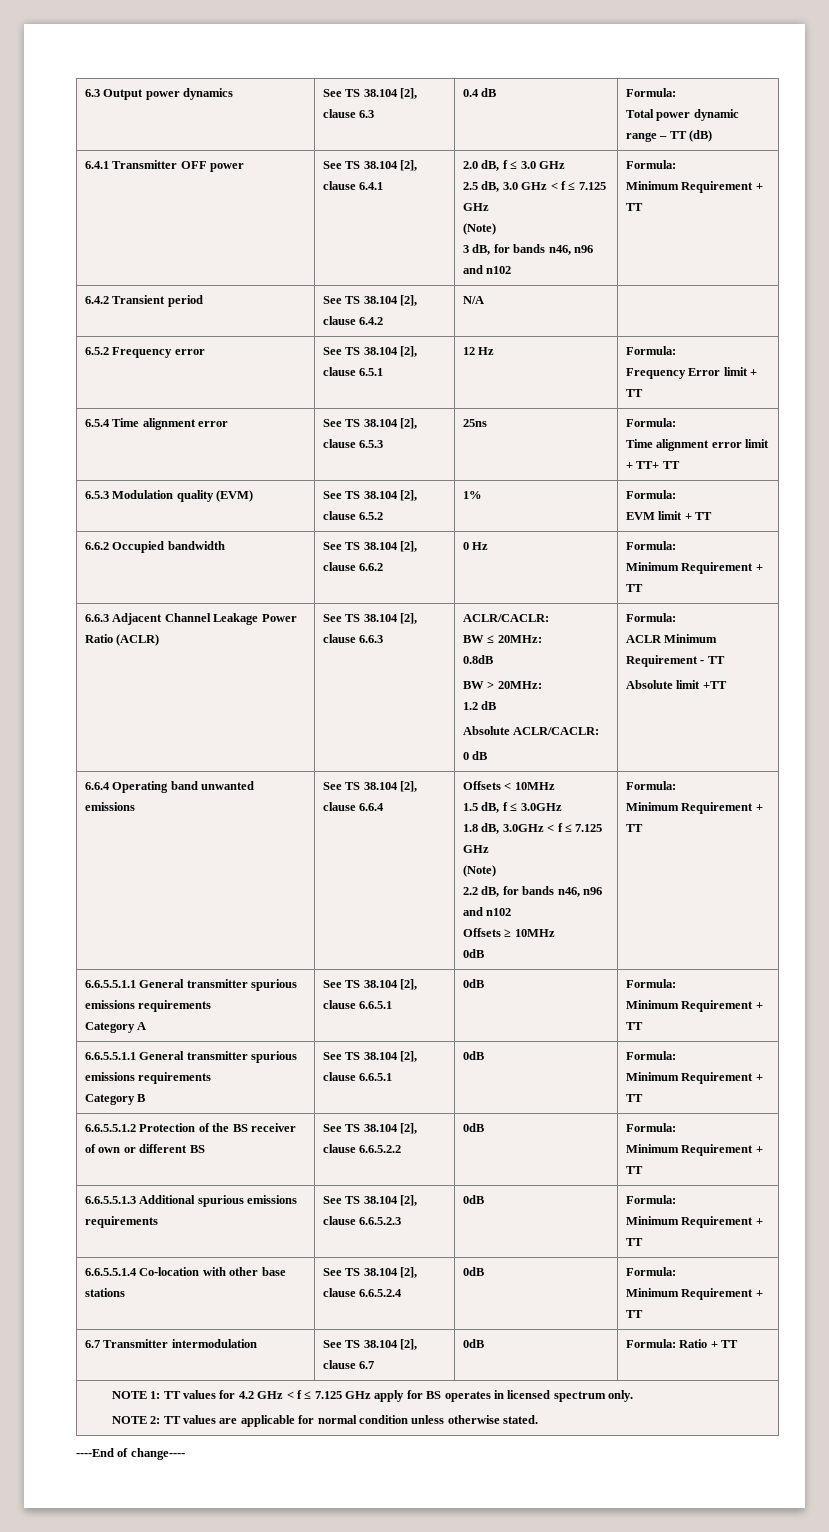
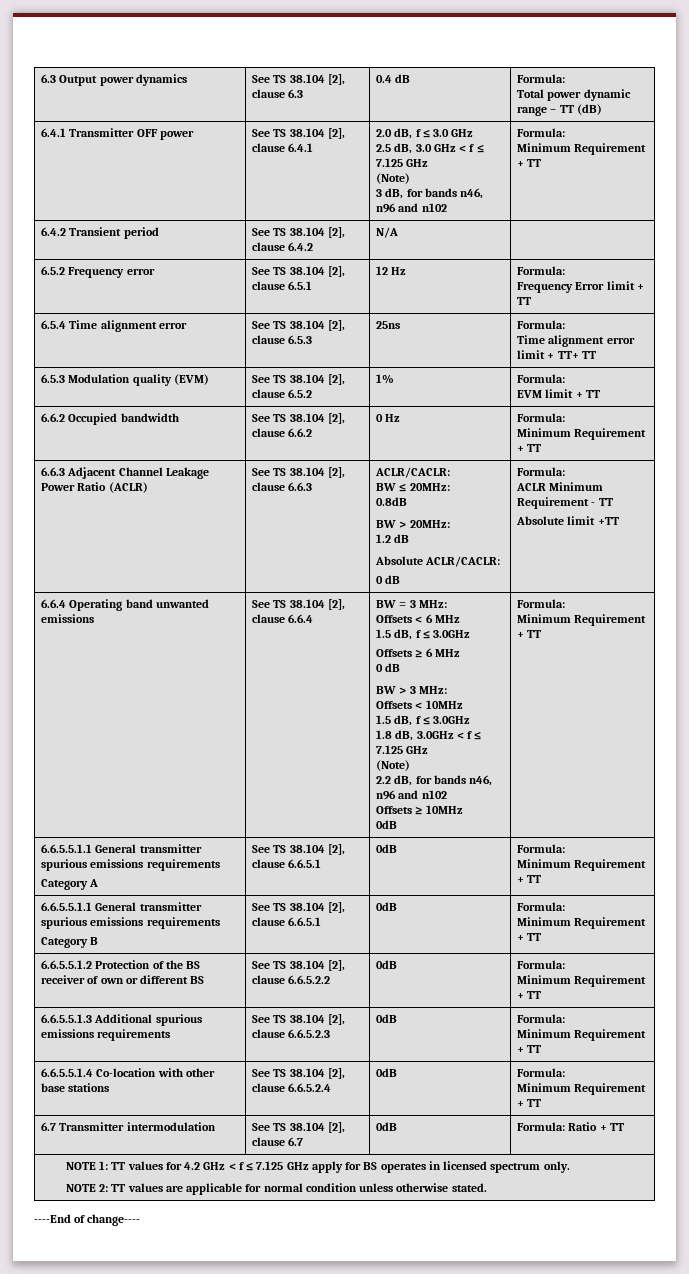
(385, 807) none -> [376,600,447,608] [376,614,460,623] [376,629,471,640] [376,648,460,658] [376,663,401,672] [376,686,447,694] BW = 3 MHz: // Offsets < 6 MHz // 1.5 dB, f ≤ 3.0GHz // Offsets ≥ 6 MHz // 0 dB // BW > 3 MHz: //

